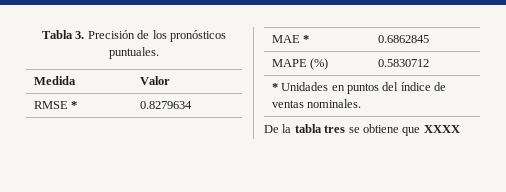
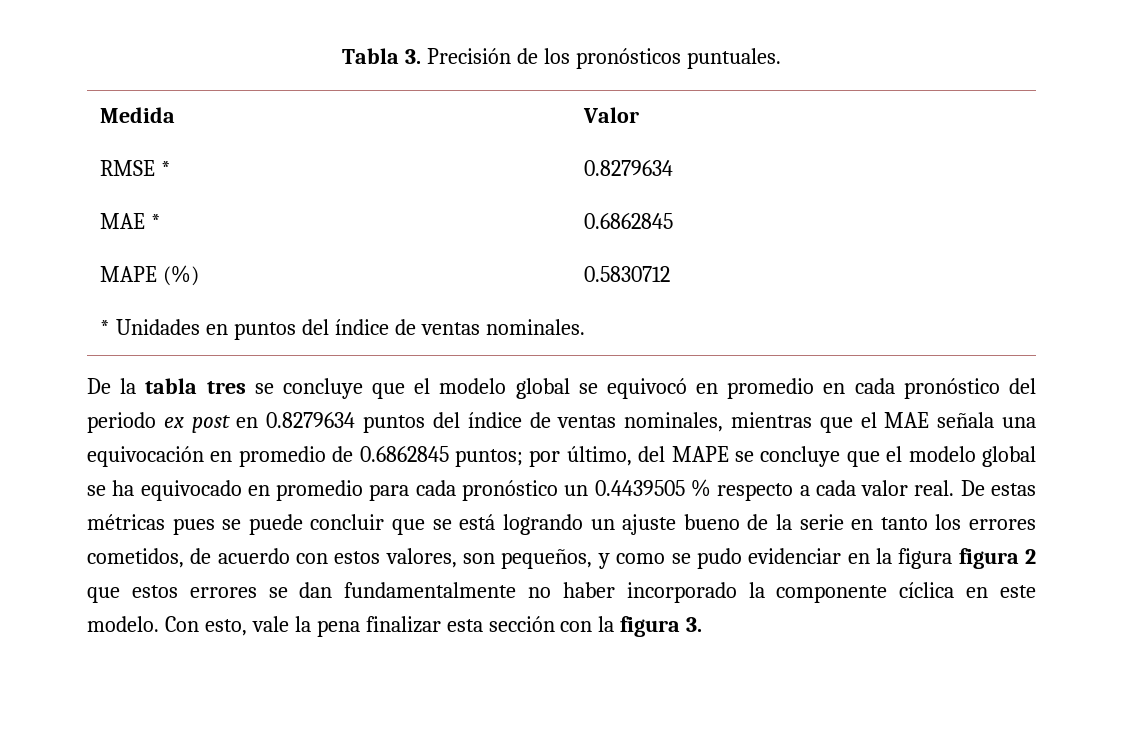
[362,124,460,136] obtiene que XXXX -> [282,378,1036,399] [87,412,1036,433] [87,446,1036,467] [87,479,1036,501] [87,514,1036,535] [87,548,1037,569] [87,582,1036,603] [87,616,703,637] concluye que el modelo global se equivocó en promedio en cada pronóstico del periodo ex post en 0.8279634 puntos del índice de ventas nominales, mientras que el MAE señala una equivocación en promedio de 0.6862845 puntos; por último, del MAPE se concluye que el modelo global se ha equivocado en promedio para cada pronóstico un 0.4439505 % respecto a cada valor real. De estas métricas pues se puede concluir que se está logrando un ajuste bueno de la serie en tanto los errores cometidos, de acuerdo con estos valores, son pequeños, y como se pudo evidenciar en la figura figura 2 que estos errores se dan fundamentalmente no haber incorporado la componente cíclica en este modelo. Con esto, vale la pena finalizar esta sección con la figura 3.

